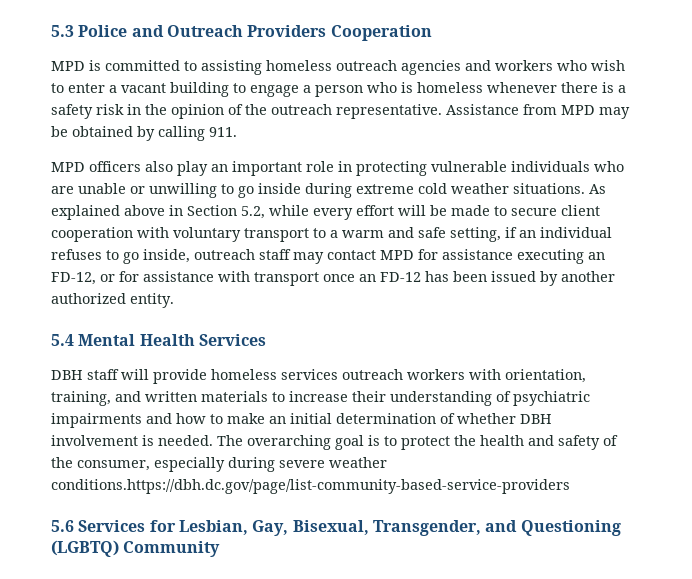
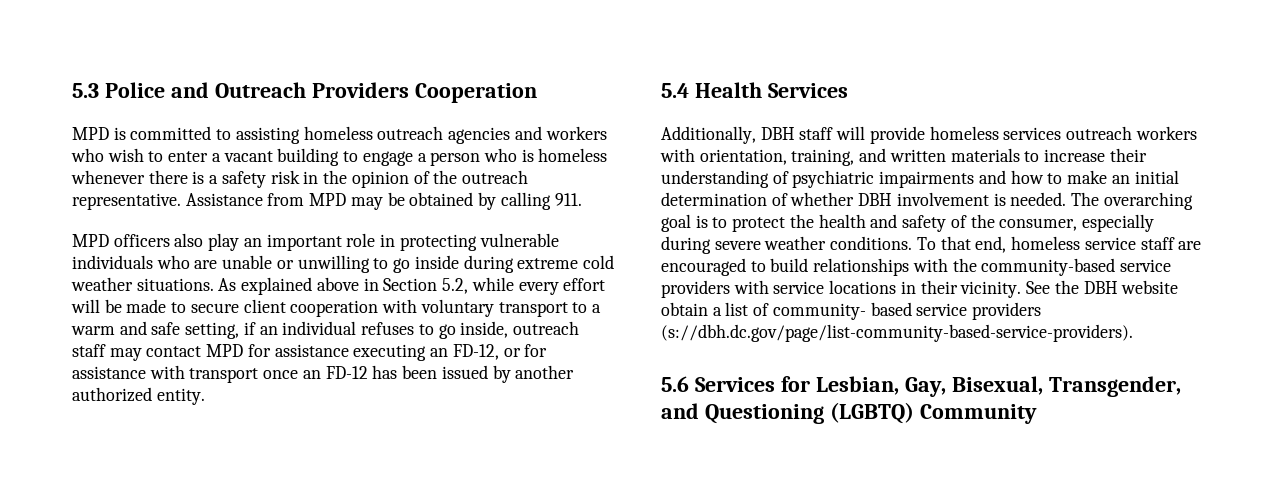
[78,334,136,346] Mental -> (689, 90) none
(266, 340) none -> [661,126,756,144] Additionally,
[51,479,570,494] conditions.https://dbh.dc.gov/page/list-community-based-service-providers -> [830,236,1202,253] [661,258,1172,276] [661,280,1179,298] [661,302,1042,320] [661,324,1133,342] conditions. To that end, homeless service staff are encouraged to build relationships with the community-based service providers with service locations in their vicinity. See the DBH website obtain a list of community- based service providers (s://dbh.dc.gov/page/list-community-based-service-providers).

